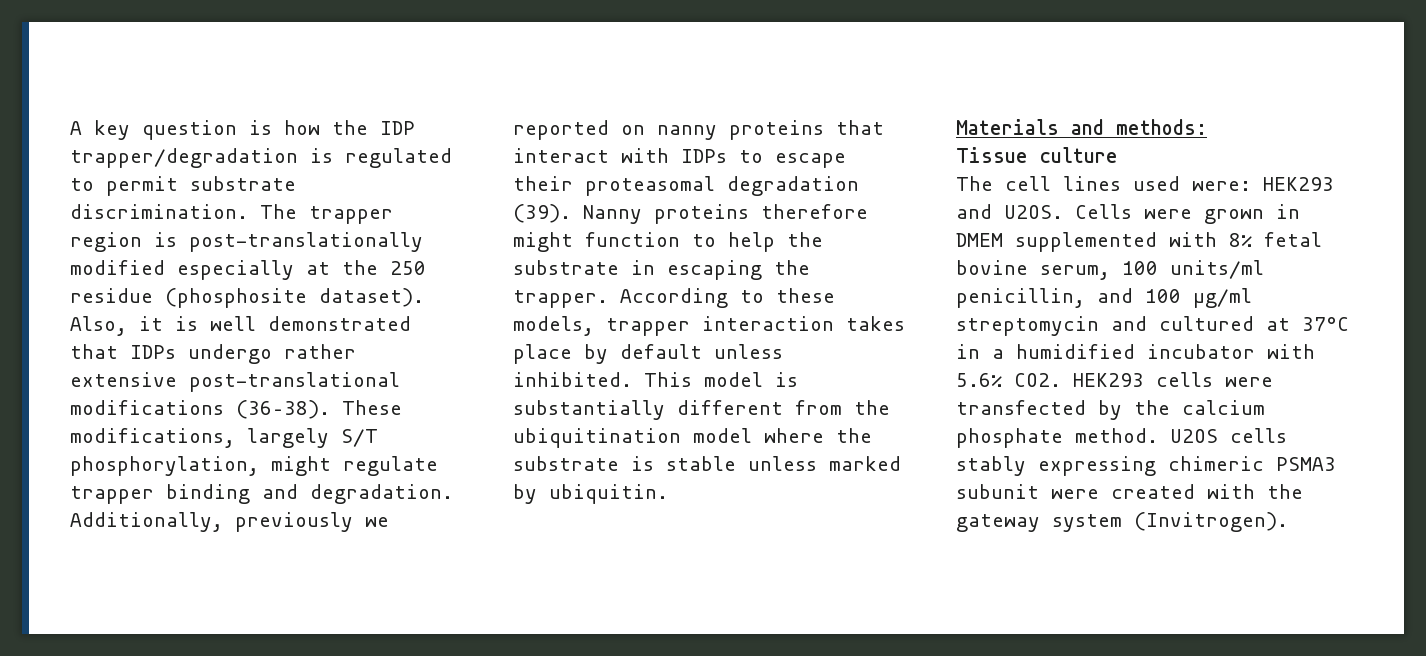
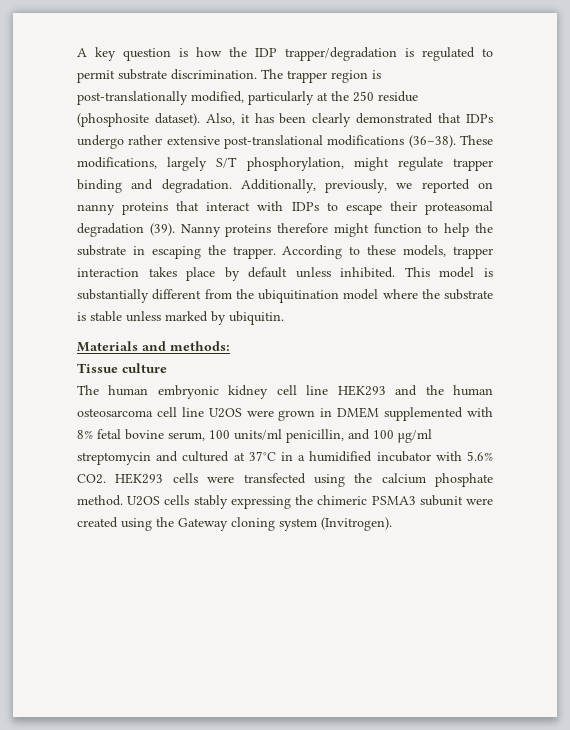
[70,260,294,280] modified especially -> [191,91,314,105] modified, particularly
[175,316,256,331] is well -> [254,113,352,127] has been clearly
[235,512,353,532] previously -> [325,179,388,193] previously,
[1005,176,1334,191] [956,204,1132,219] cell lines used were: HEK293 and U2OS. Cells -> [108,385,494,399] [77,407,242,418] human embryonic kidney cell line HEK293 and the human osteosarcoma cell line U2OS
[1098,400,1122,420] by -> [313,474,345,487] using
(1156, 466) none -> [295,495,314,505] the
[1207,484,1303,499] [956,514,1040,532] with the gateway -> [121,517,275,531] using the Gateway cloning

